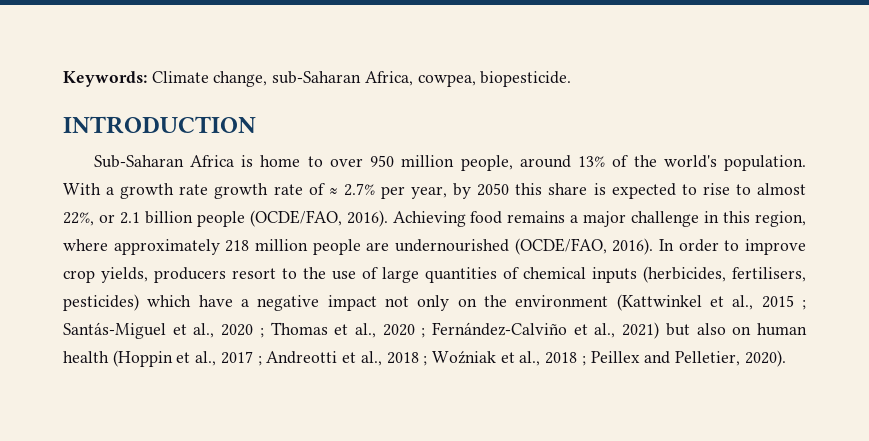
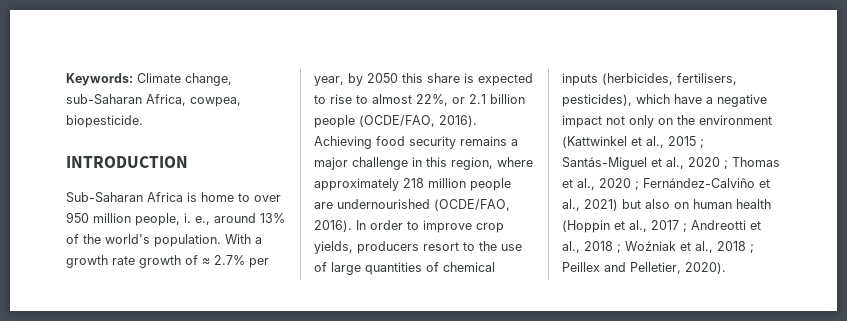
(513, 163) none -> [184,213,210,225] i. e.,
[273,184,303,195] rate -> (181, 261) none
(503, 217) none -> [409,136,456,149] security
[63,294,139,311] pesticides) -> [562,94,632,107] pesticides),

